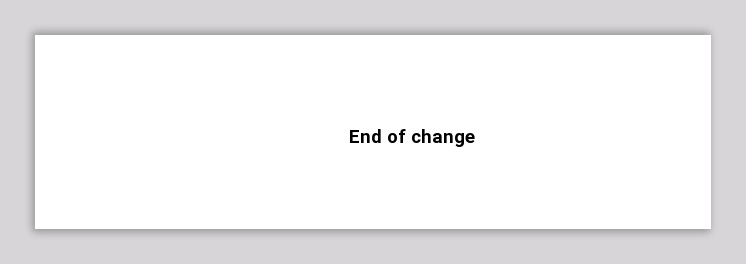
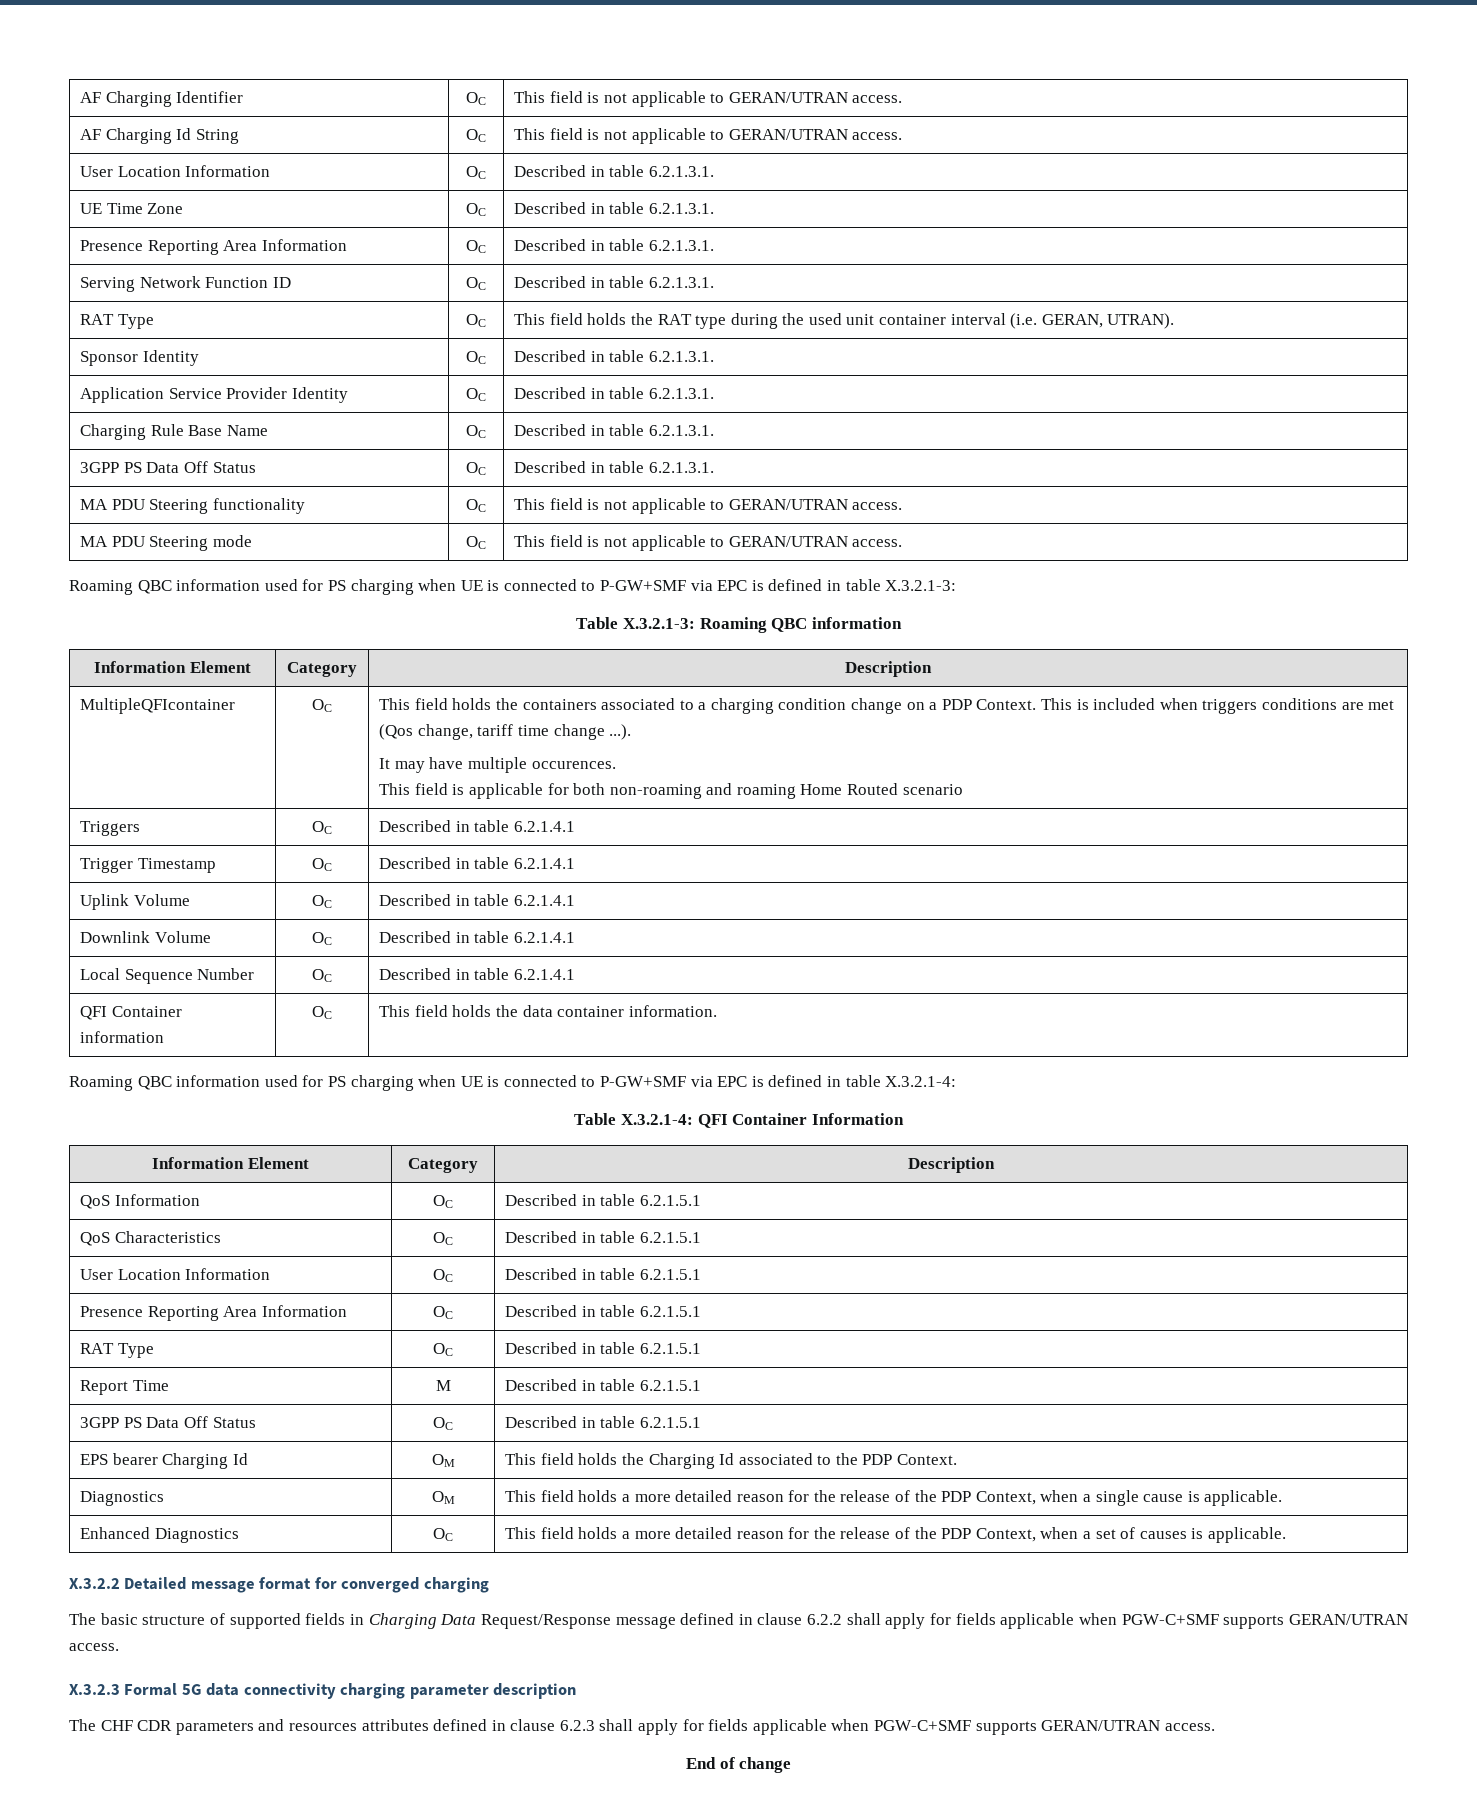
(348, 136) none -> [80,91,244,107] [466,92,486,105] [514,91,903,107] [80,128,239,144] [466,129,486,142] [514,128,903,144] [80,165,271,177] [466,166,486,179] [514,165,714,177] [80,203,184,214] [466,203,486,216] [514,202,714,214] [80,239,347,255] [466,240,486,253] [514,239,714,251] [80,276,291,292] [466,277,486,290] [514,276,714,288] [80,314,154,329] [466,314,486,327] [514,313,1175,329] [80,350,199,366] [466,351,486,364] [514,350,714,362] [80,387,348,403] [466,388,486,401] [514,387,714,399] [80,424,268,440] [466,425,486,438] [514,424,714,436] [80,461,256,473] [466,462,486,475] [514,461,714,473] [80,498,305,514] [466,499,486,512] [514,498,903,514] [80,535,252,551] [466,536,486,549] [514,535,903,551] [69,579,957,595] [576,617,902,633] [94,661,251,673] [287,662,357,677] [845,661,933,677] [80,698,236,714] [312,699,332,712] [379,698,1395,714] [379,724,632,740] [379,757,616,773] [379,783,963,799] [80,821,141,836] [312,821,332,834] [379,820,575,832] [80,858,216,873] [312,858,332,871] [379,857,575,869] [80,894,190,910] [312,895,332,908] [379,894,575,906] [80,931,211,943] [312,932,332,945] [379,931,575,943] [80,968,255,984] [312,969,332,982] [379,968,575,980] [80,1006,182,1020] [80,1031,165,1043] [312,1006,332,1019] [379,1005,717,1017] [69,1075,957,1091] [574,1113,904,1128] [152,1157,309,1169] [408,1158,478,1173] [908,1157,996,1173] [80,1194,200,1209] [433,1195,453,1208] [505,1194,701,1206] [80,1231,221,1246] [433,1232,453,1245] [505,1231,701,1243] [80,1268,271,1280] [433,1269,453,1282] [505,1268,701,1280] [80,1305,347,1321] [433,1306,453,1319] [505,1305,701,1317] [80,1343,154,1358] [433,1343,453,1356] [505,1342,701,1354] [80,1380,169,1395] [435,1380,451,1391] [505,1379,701,1391] [80,1416,256,1428] [433,1417,453,1430] [505,1416,701,1428] [80,1453,248,1469] [431,1454,455,1467] [505,1453,958,1469] [80,1491,165,1506] [431,1491,455,1504] [505,1490,1283,1506] [80,1527,239,1543] [433,1528,453,1541] [505,1527,1286,1543] [69,1577,489,1593] [69,1613,1409,1629] [69,1643,119,1651] [69,1683,577,1699] [69,1719,1215,1735] AF Charging Identifier | OC | This field is not applicable to GERAN/UTRAN access. // AF Charging Id String | OC | This field is not applicable to GERAN/UTRAN access. // User Location Information | OC | Described in table 6.2.1.3.1. // UE Time Zone | OC | Described in table 6.2.1.3.1. // Presence Reporting Area Information | OC | Described in table 6.2.1.3.1. // Serving Network Function ID | OC | Described in table 6.2.1.3.1. // RAT Type | OC | This field holds the RAT type during the used unit container interval (i.e. GERAN, UTRAN). // Sponsor Identity | OC | Described in table 6.2.1.3.1. // Application Service Provider Identity | OC | Described in table 6.2.1.3.1. // Charging Rule Base Name | OC | Described in table 6.2.1.3.1. // 3GPP PS Data Off Status | OC | Described in table 6.2.1.3.1. // MA PDU Steering functionality | OC | This field is not applicable to GERAN/UTRAN access. // MA PDU Steering mode | OC | This field is not applicable to GERAN/UTRAN access. // Roaming QBC information used for PS charging when UE is connected to P-GW+SMF via EPC is defined in table X.3.2.1-3: // Table X.3.2.1-3: Roaming QBC information // Information Element | Category | Description // MultipleQFIcontainer | OC | This field holds the containers associated to a charging condition change on a PDP Context. This is included when triggers conditions are met (Qos change, tariff time change ...). // It may have multiple occurences. // This field is applicable for both non-roaming and roaming Home Routed scenario // Triggers | OC | Described in table 6.2.1.4.1 // Trigger Timestamp | OC | Described in table 6.2.1.4.1 // Uplink Volume | OC | Described in table 6.2.1.4.1 // Downlink Volume | OC | Described in table 6.2.1.4.1 // Local Sequence Number | OC | Described in table 6.2.1.4.1 // QFI Container information | OC | This field holds the data container information. // Roaming QBC information used for PS charging when UE is connected to P-GW+SMF via EPC is defined in table X.3.2.1-4: // Table X.3.2.1-4: QFI Container Information // Information Element | Category | Description // QoS Information | OC | Described in table 6.2.1.5.1 // QoS Characteristics | OC | Described in table 6.2.1.5.1 // User Location Information | OC | Described in table 6.2.1.5.1 // Presence Reporting Area Information | OC | Described in table 6.2.1.5.1 // RAT Type | OC | Described in table 6.2.1.5.1 // Report Time | M | Described in table 6.2.1.5.1 // 3GPP PS Data Off Status | OC | Described in table 6.2.1.5.1 // EPS bearer Charging Id | OM | This field holds the Charging Id associated to the PDP Context. // Diagnostics | OM | This field holds a more detailed reason for the release of the PDP Context, when a single cause is applicable. // Enhanced Diagnostics | OC | This field holds a more detailed reason for the release of the PDP Context, when a set of causes is applicable. // X.3.2.2 Detailed message format for converged charging // The basic structure of supported fields in Charging Data Request/Response message defined in clause 6.2.2 shall apply for fields applicable when PGW-C+SMF supports GERAN/UTRAN access. // X.3.2.3 Formal 5G data connectivity charging parameter description // The CHF CDR parameters and resources attributes defined in clause 6.2.3 shall apply for fields applicable when PGW-C+SMF supports GERAN/UTRAN access. //

